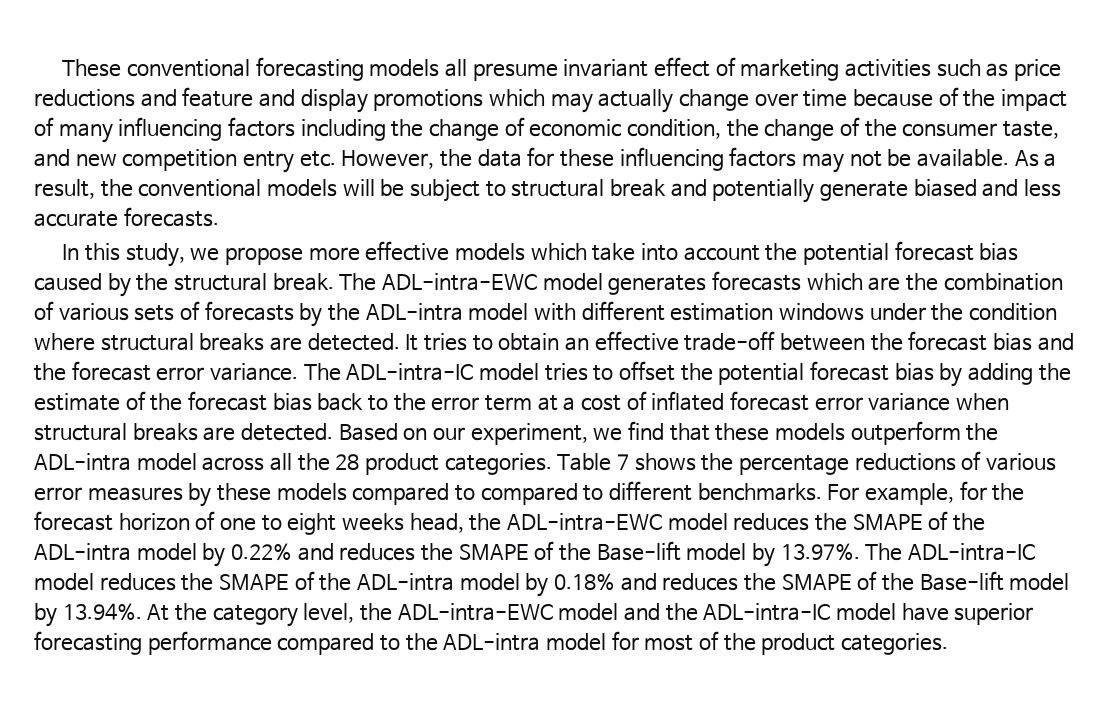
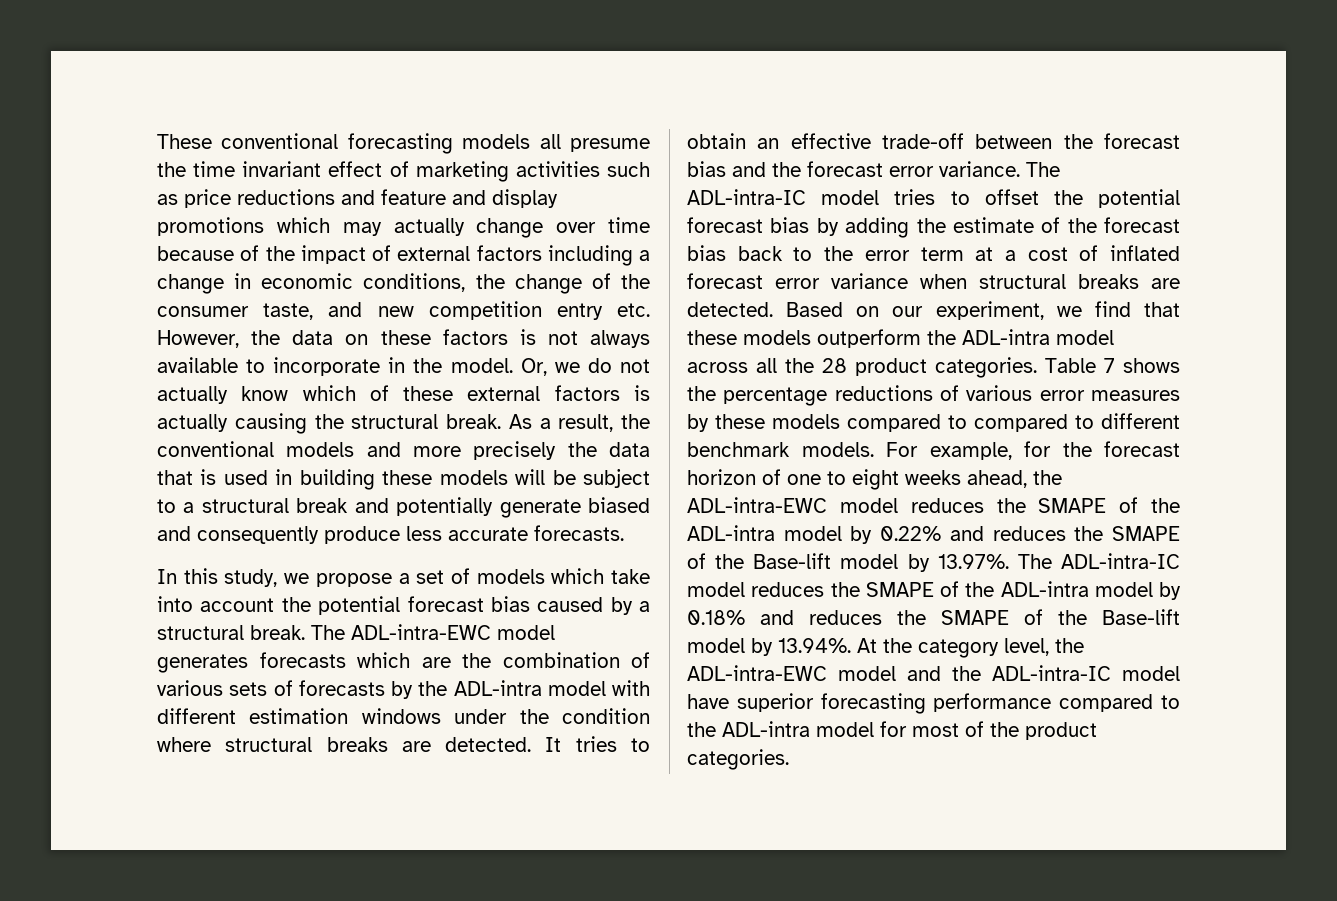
(558, 72) none -> [157,161,236,177] the time
[58,117,721,143] many influencing factors including the change of economic condition, -> [397,245,650,266] [157,273,466,294] external factors including a change in economic conditions,
[527,147,1010,173] for these influencing factors may not be available. -> [345,329,650,348] [157,357,650,376] [157,385,650,404] [157,413,501,434] on these factors is not always available to incorporate in the model. Or, we do not actually know which of these external factors is actually causing the structural break.
(337, 188) none -> [366,441,650,460] [157,469,508,490] and more precisely the data that is used in building these models
(506, 189) none -> [183,502,195,513] a
(1019, 188) none -> [197,526,400,544] consequently produce
[308,241,450,261] more effective -> [398,568,470,584] a set of
[136,273,169,291] the -> [639,601,650,612] a
[697,483,822,501] benchmarks. -> [687,442,874,457] benchmark models.
[409,513,464,533] head, -> [967,470,1027,488] ahead,

